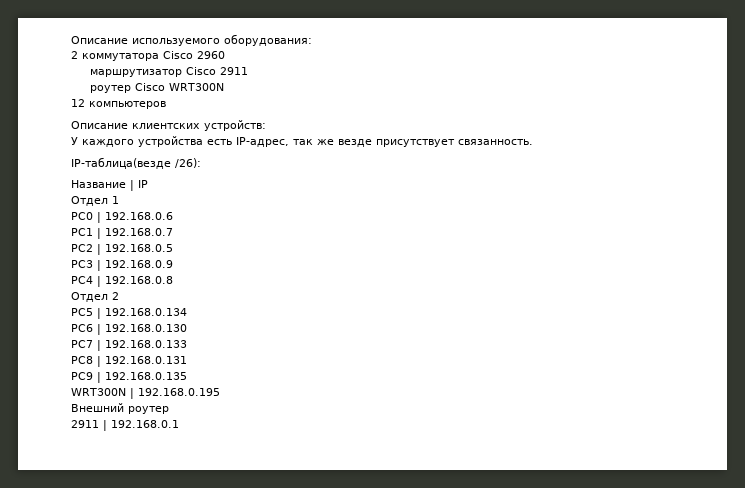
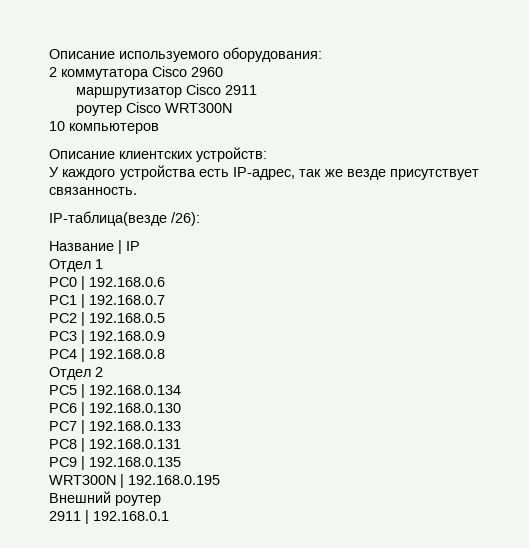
[71,99,85,107] 12 -> [49,121,65,131] 10

